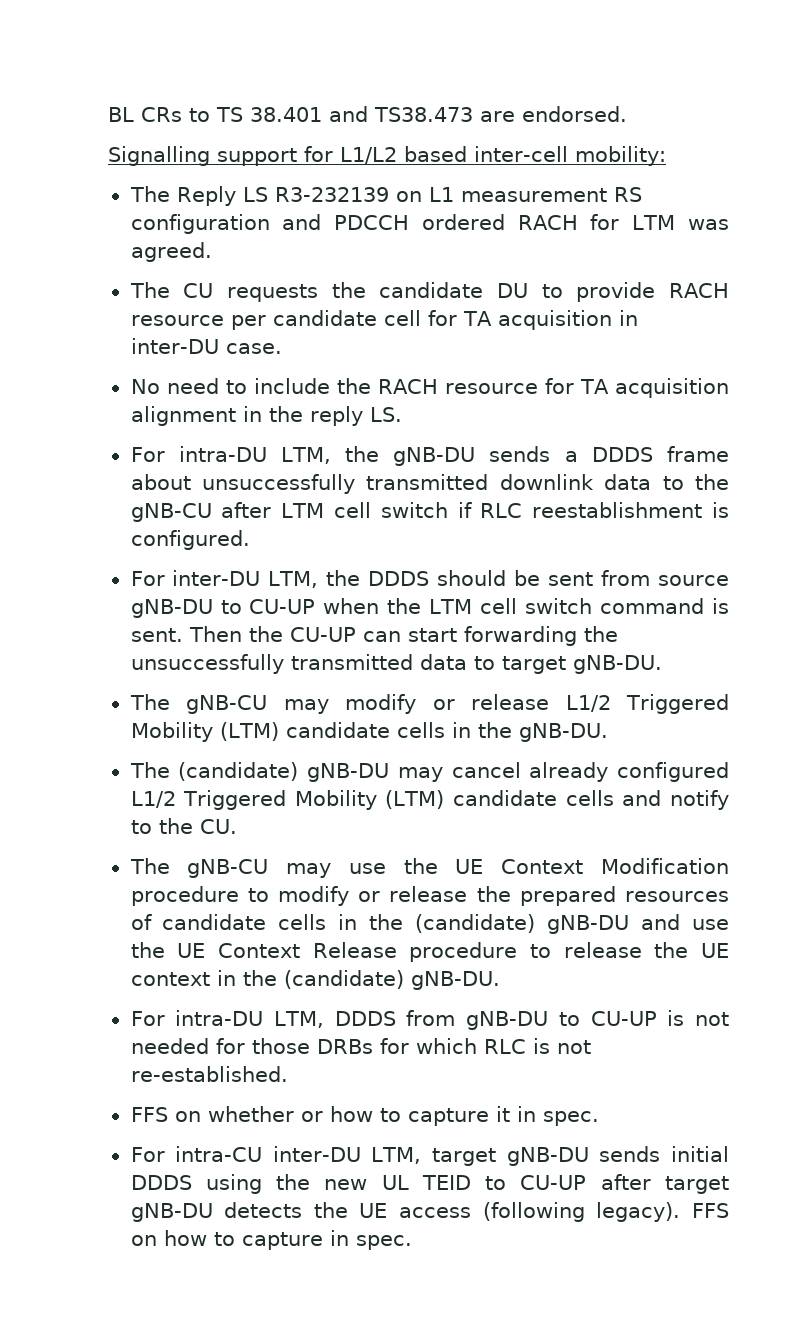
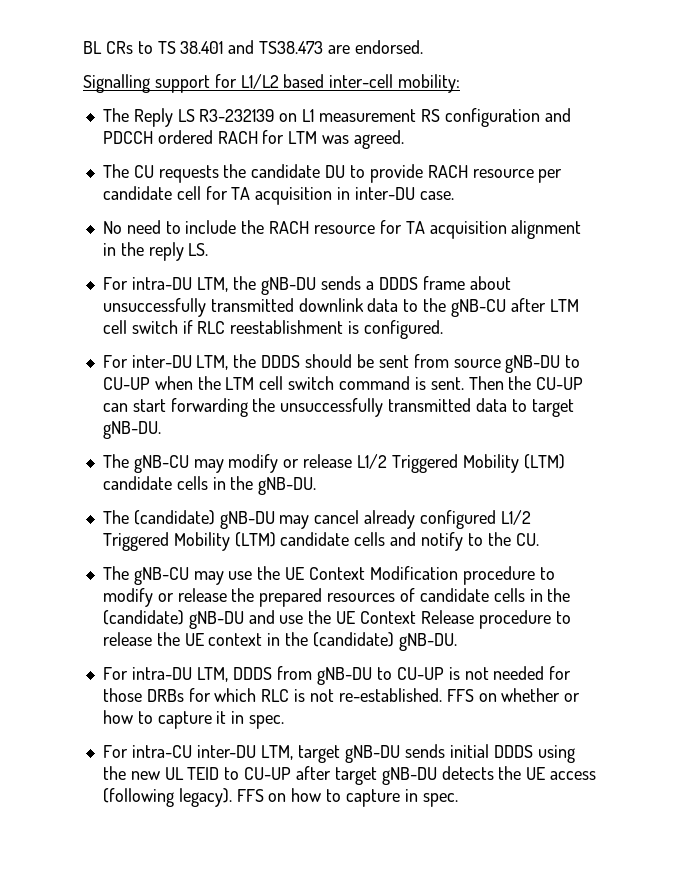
(288, 1074) // -> (442, 695) none

